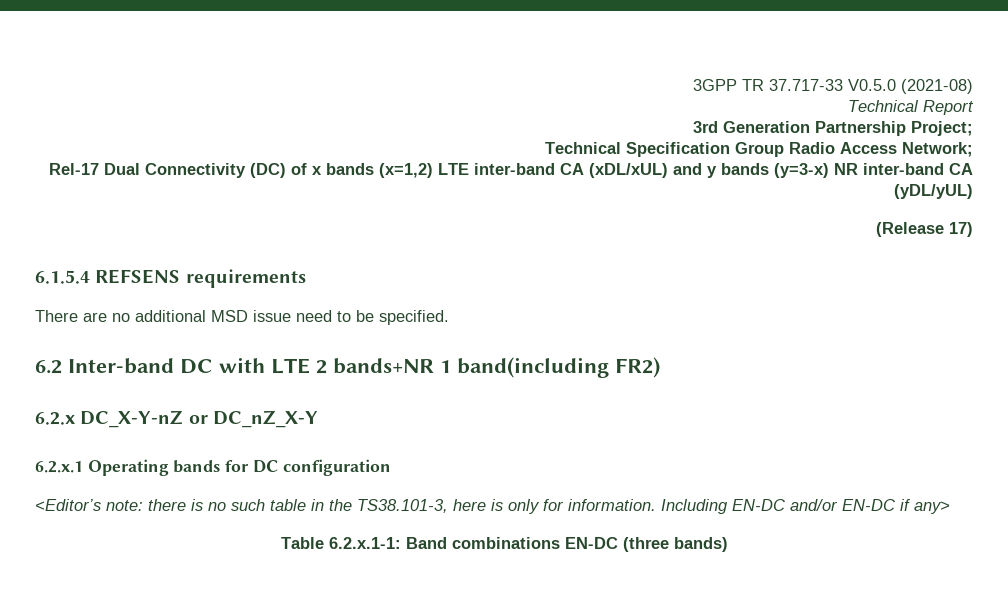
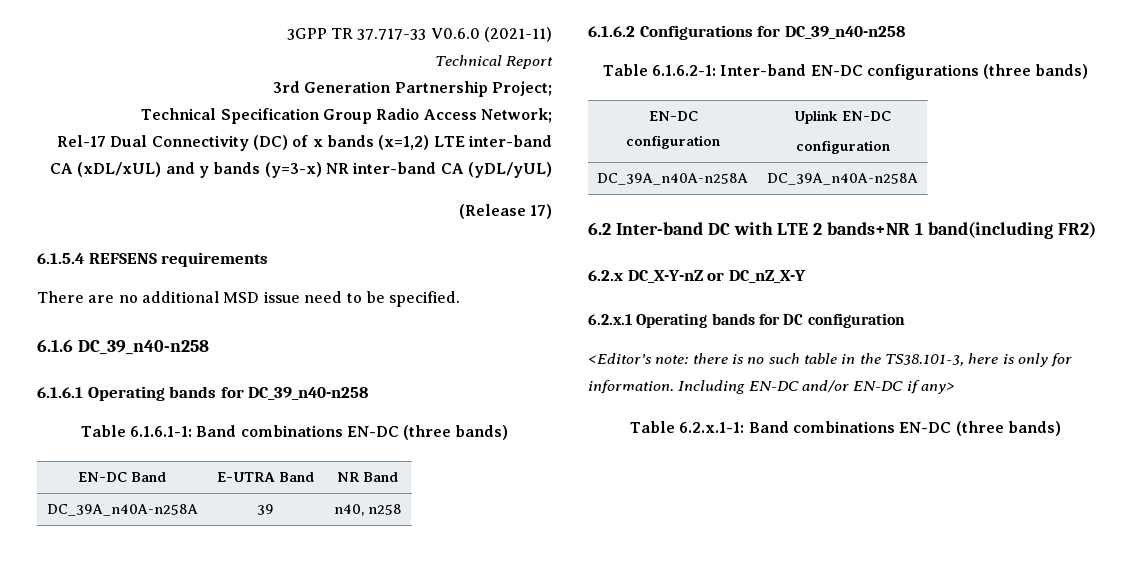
[848,79,973,94] V0.5.0 (2021-08) -> [430,27,552,42] V0.6.0 (2021-11)
(449, 317) none -> [37,339,209,355] [37,386,369,401] [80,425,509,440] [78,472,166,482] [216,472,314,482] [337,472,398,482] [46,504,198,516] [256,504,274,515] [333,504,402,516] [588,25,905,40] [602,64,1089,80] [648,111,698,121] [626,135,720,149] [794,110,891,124] [795,140,890,154] [596,173,748,185] [767,173,918,185] // 6.1.6 DC_39_n40-n258 // 6.1.6.1 Operating bands for DC_39_n40-n258 // Table 6.1.6.1-1: Band combinations EN-DC (three bands) // EN-DC Band | E-UTRA Band | NR Band // DC_39A_n40A-n258A | 39 | n40, n258 // 6.1.6.2 Configurations for DC_39_n40-n258 // Table 6.1.6.2-1: Inter-band EN-DC configurations (three bands) // EN-DC // configuration | Uplink EN-DC // configuration // DC_39A_n40A-n258A | DC_39A_n40A-n258A

